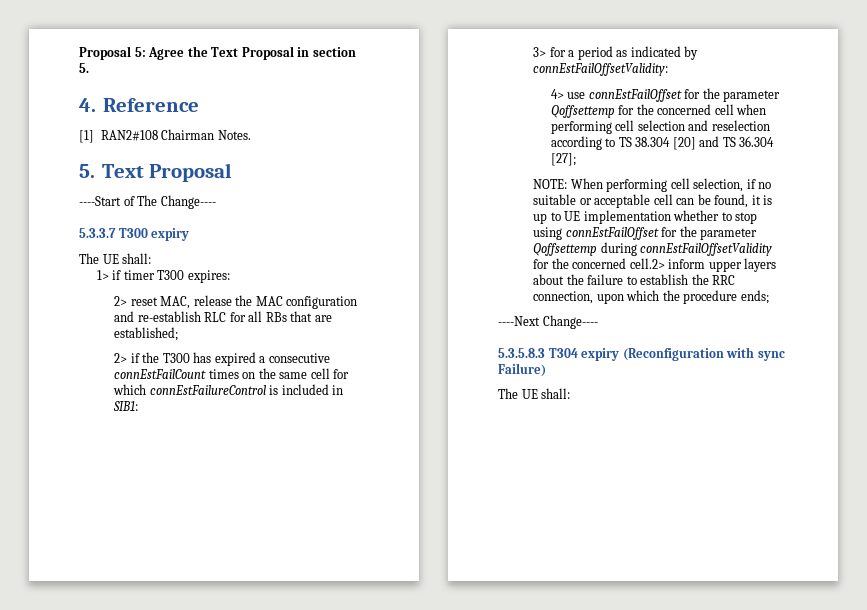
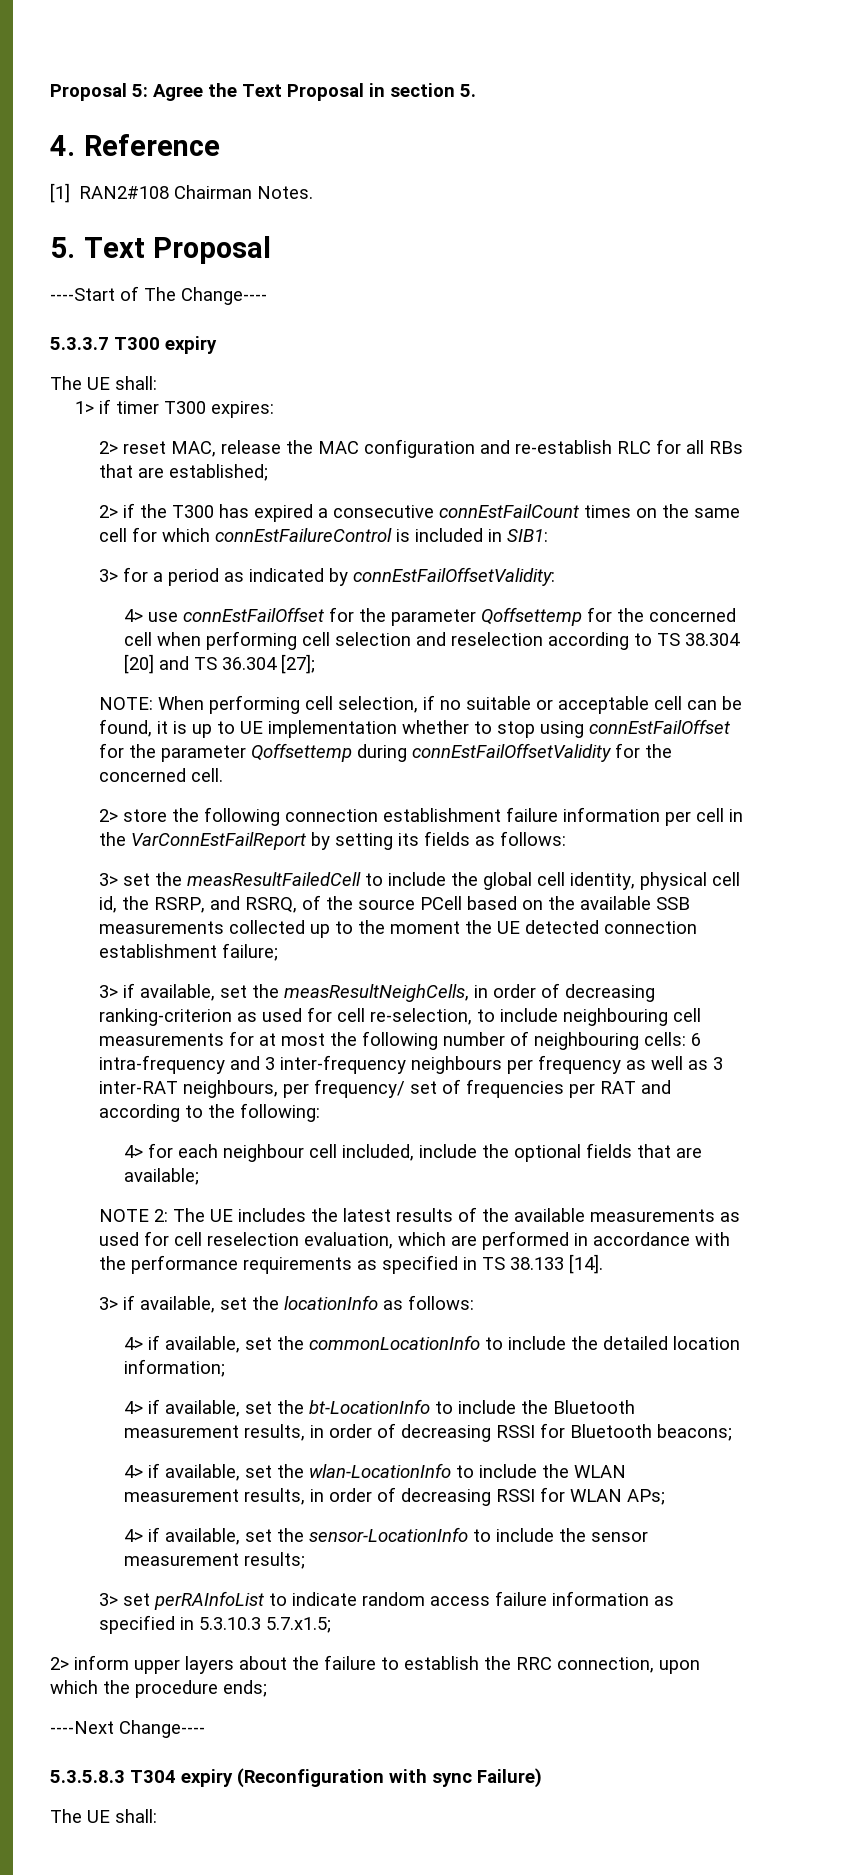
[629,258,665,269] cell.2> -> [191,768,224,782] [99,807,744,826] [99,831,567,850] [99,872,741,890] [99,895,691,913] [99,920,698,938] [99,943,279,961] [99,983,656,1002] [99,1007,702,1026] [99,1031,702,1050] [99,1055,724,1074] [99,1079,672,1098] [99,1103,321,1122] [124,1143,703,1162] [124,1168,200,1185] [99,1207,741,1222] [99,1231,731,1250] [99,1254,604,1274] [99,1295,475,1313] [124,1335,741,1353] [124,1359,226,1377] [124,1399,636,1417] [124,1423,733,1442] [124,1463,627,1481] [124,1487,666,1506] [124,1527,649,1545] [124,1552,306,1569] [99,1591,675,1610] [99,1615,332,1634] [50,1657,69,1670] cell. // 2> store the following connection establishment failure information per cell in the VarConnEstFailReport by setting its fields as follows: // 3> set the measResultFailedCell to include the global cell identity, physical cell id, the RSRP, and RSRQ, of the source PCell based on the available SSB measurements collected up to the moment the UE detected connection establishment failure; // 3> if available, set the measResultNeighCells, in order of decreasing ranking-criterion as used for cell re-selection, to include neighbouring cell measurements for at most the following number of neighbouring cells: 6 intra-frequency and 3 inter-frequency neighbours per frequency as well as 3 inter-RAT neighbours, per frequency/ set of frequencies per RAT and according to the following: // 4> for each neighbour cell included, include the optional fields that are available; // NOTE 2: The UE includes the latest results of the available measurements as used for cell reselection evaluation, which are performed in accordance with the performance requirements as specified in TS 38.133 [14]. // 3> if available, set the locationInfo as follows: // 4> if available, set the commonLocationInfo to include the detailed location information; // 4> if available, set the bt-LocationInfo to include the Bluetooth measurement results, in order of decreasing RSSI for Bluetooth beacons; // 4> if available, set the wlan-LocationInfo to include the WLAN measurement results, in order of decreasing RSSI for WLAN APs; // 4> if available, set the sensor-LocationInfo to include the sensor measurement results; // 3> set perRAInfoList to indicate random access failure information as specified in 5.3.10.3 5.7.x1.5; // 2>

